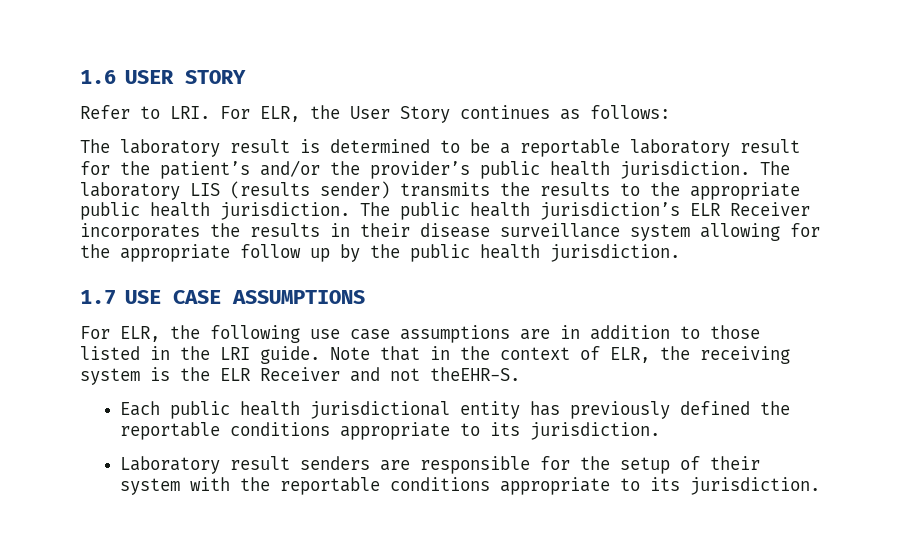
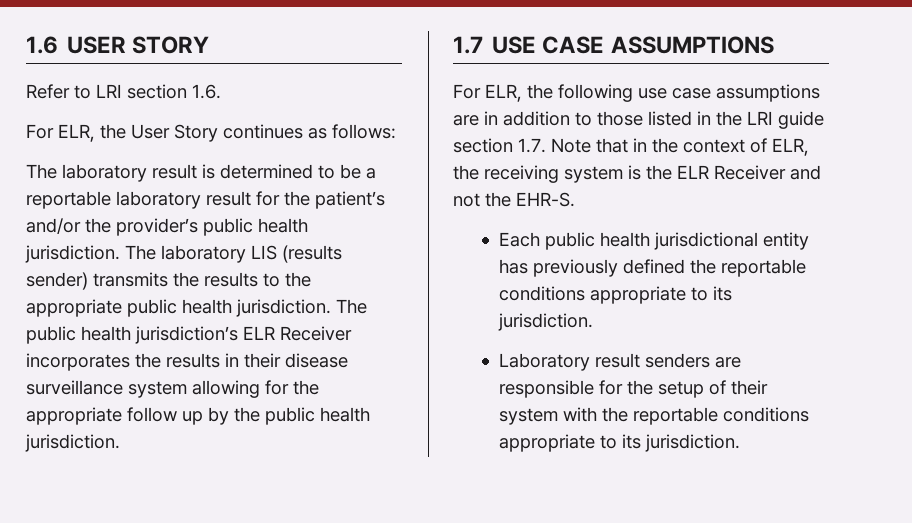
[170,106,210,119] LRI. -> [96,84,221,99] LRI section 1.6. //
[260,346,320,364] guide. -> [778,111,824,129] [453,138,546,153] guide section 1.7.
[430,367,520,381] theEHR-S. -> [485,192,575,207] the EHR-S.

